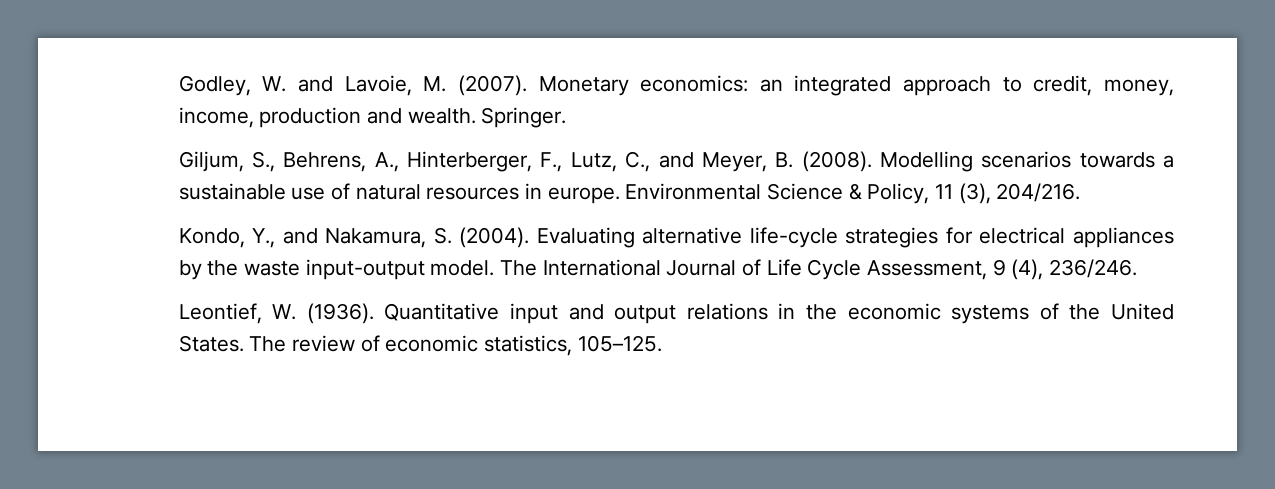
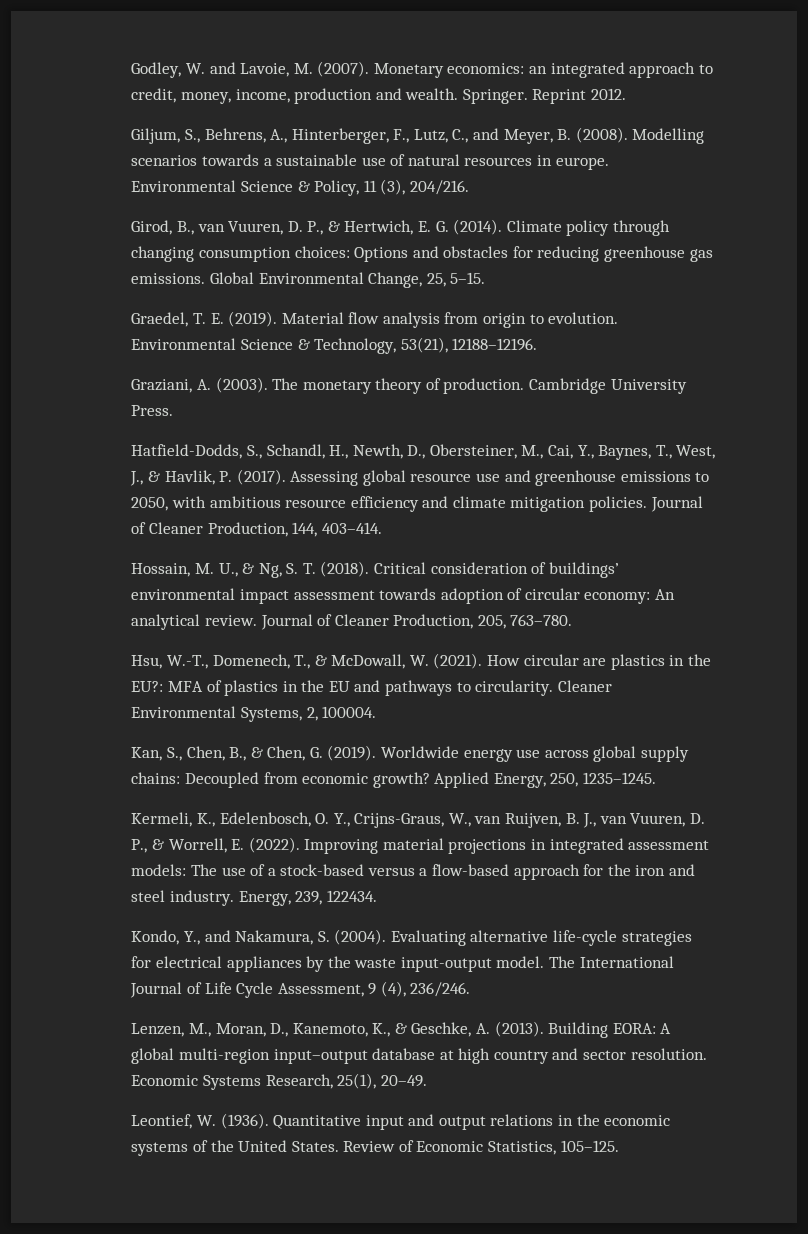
(567, 117) none -> [532,88,627,104] Reprint 2012.
(1081, 192) none -> [131,219,670,236] [131,246,713,262] [131,272,486,288] [131,311,619,328] [131,337,538,354] [131,377,687,394] [131,405,174,416] [131,444,716,460] [130,469,710,486] [131,496,703,512] [131,522,382,537] [131,561,619,578] [131,588,676,604] [131,614,573,630] [131,653,711,670] [131,680,612,696] [131,706,377,722] [131,745,689,762] [131,772,657,788] [131,812,705,828] [131,837,710,854] [131,864,695,880] [131,890,377,906] // Girod, B., van Vuuren, D. P., & Hertwich, E. G. (2014). Climate policy through changing consumption choices: Options and obstacles for reducing greenhouse gas emissions. Global Environmental Change, 25, 5–15. // Graedel, T. E. (2019). Material flow analysis from origin to evolution. Environmental Science & Technology, 53(21), 12188–12196. // Graziani, A. (2003). The monetary theory of production. Cambridge University Press. // Hatfield-Dodds, S., Schandl, H., Newth, D., Obersteiner, M., Cai, Y., Baynes, T., West, J., & Havlik, P. (2017). Assessing global resource use and greenhouse emissions to 2050, with ambitious resource efficiency and climate mitigation policies. Journal of Cleaner Production, 144, 403–414. // Hossain, M. U., & Ng, S. T. (2018). Critical consideration of buildings’ environmental impact assessment towards adoption of circular economy: An analytical review. Journal of Cleaner Production, 205, 763–780. // Hsu, W.-T., Domenech, T., & McDowall, W. (2021). How circular are plastics in the EU?: MFA of plastics in the EU and pathways to circularity. Cleaner Environmental Systems, 2, 100004. // Kan, S., Chen, B., & Chen, G. (2019). Worldwide energy use across global supply chains: Decoupled from economic growth? Applied Energy, 250, 1235–1245. // Kermeli, K., Edelenbosch, O. Y., Crijns-Graus, W., van Ruijven, B. J., van Vuuren, D. P., & Worrell, E. (2022). Improving material projections in integrated assessment models: The use of a stock-based versus a flow-based approach for the iron and steel industry. Energy, 239, 122434.
(1138, 268) none -> [131,1021,672,1038] [131,1048,707,1064] [131,1073,427,1090] // Lenzen, M., Moran, D., Kanemoto, K., & Geschke, A. (2013). Building EORA: A global multi-region input–output database at high country and sector resolution. Economic Systems Research, 25(1), 20–49.
[249,335,573,356] The review of economic statistics, -> [343,1140,557,1155] Review of Economic Statistics,

